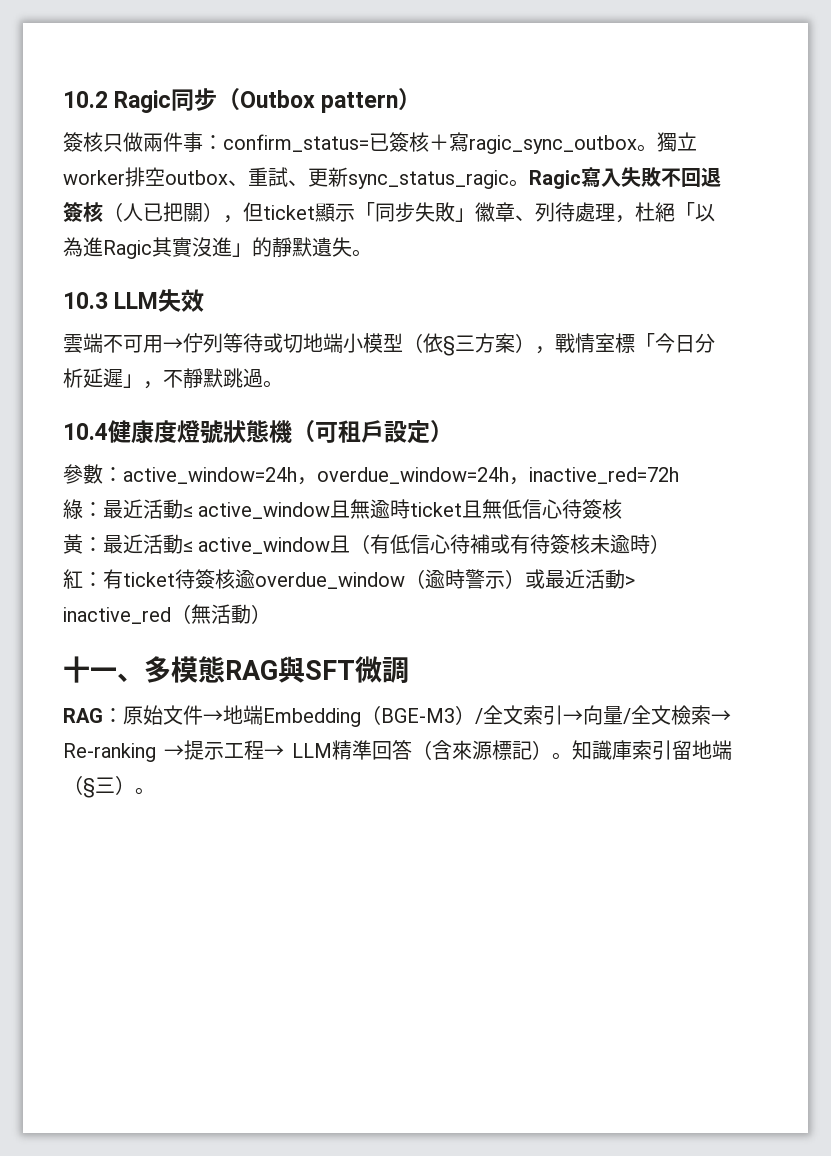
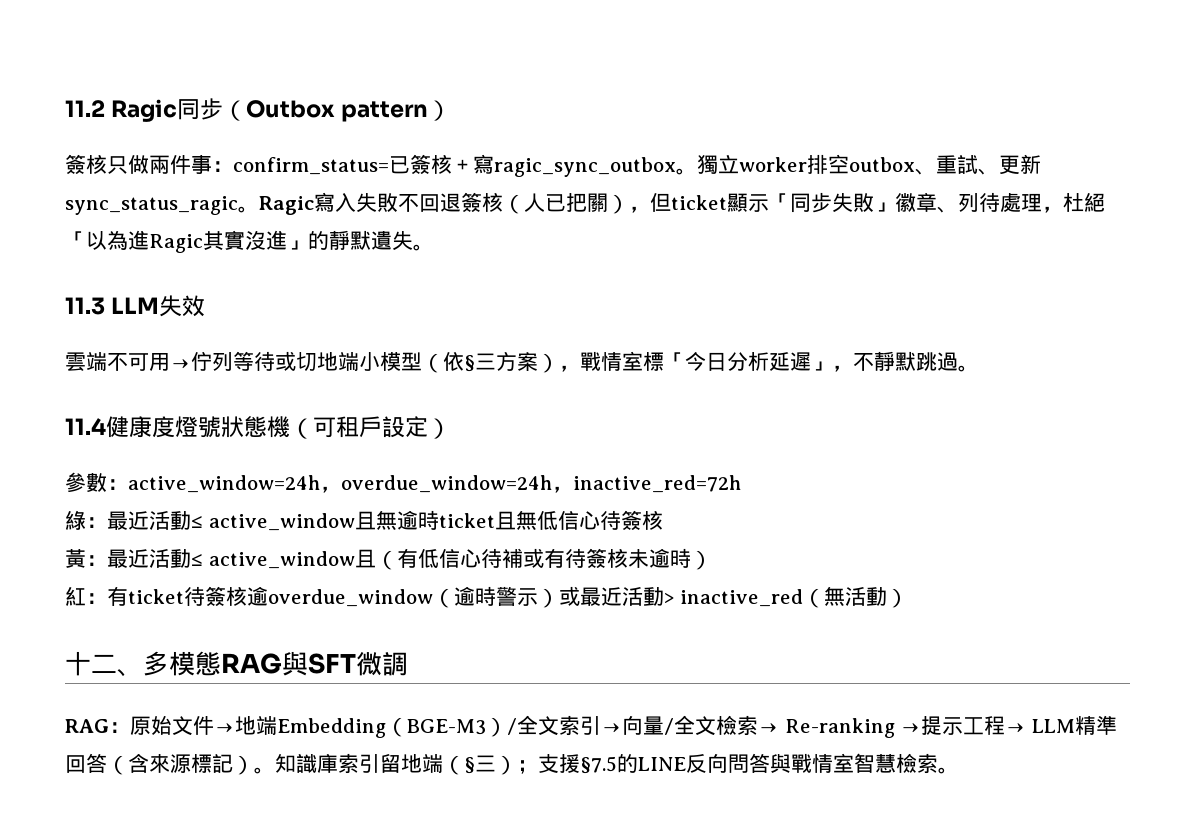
[63,91,108,108] 10.2 -> [65,100,105,117] 11.2
[63,292,108,309] 10.3 -> [65,297,105,315] 11.3
[63,423,108,440] 10.4 -> [65,418,106,435] 11.4
[90,667,117,680] 一 -> [91,654,117,673] 二
(135, 785) none -> [517,753,938,774] ；支援§7.5的LINE反向問答與戰情室智慧檢索

